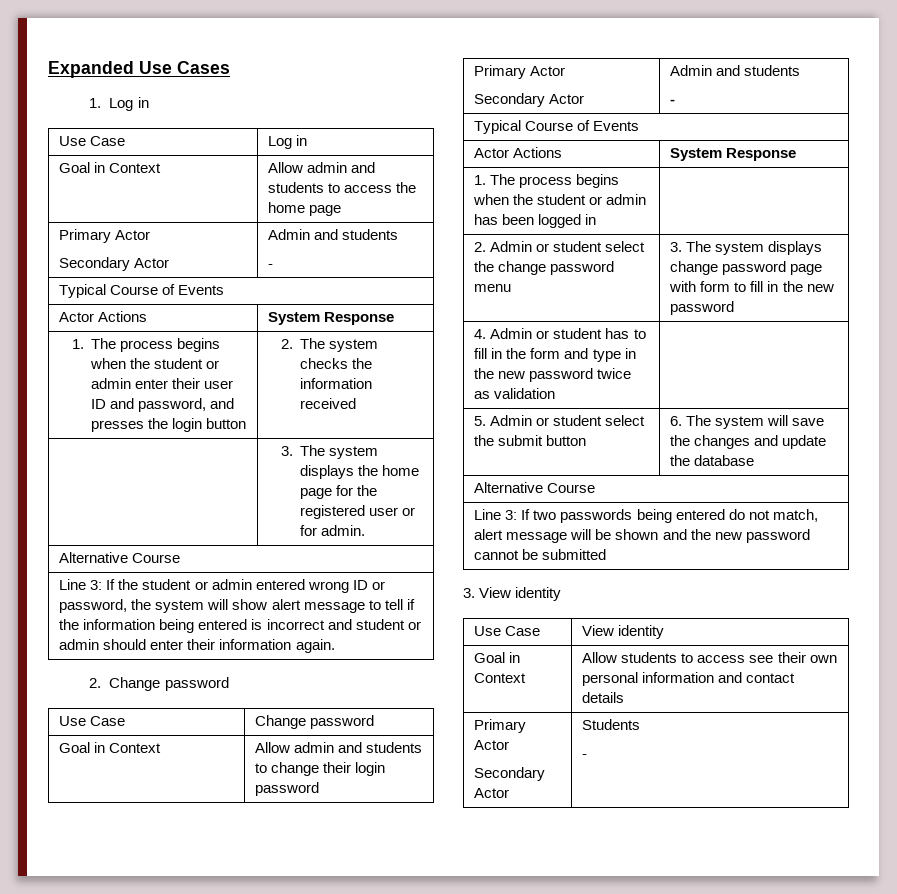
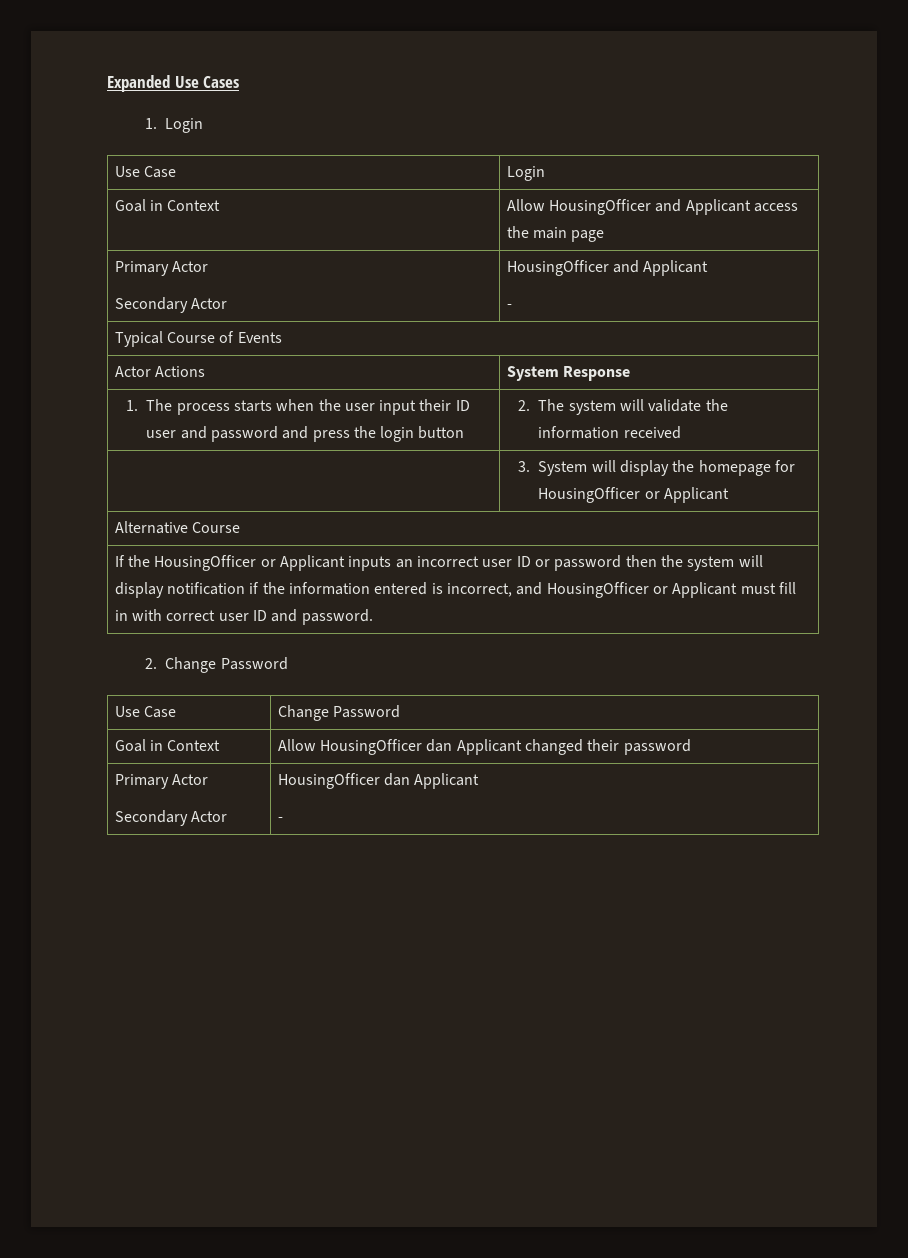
[109,97,149,111] [59,136,126,146] [268,135,308,149] [59,162,162,173] [268,162,376,173] [268,182,341,193] Log in // Use Case | Log in // Goal in Context | Allow admin and students to -> [165,118,204,133] [114,166,177,178] [506,166,545,181] [114,199,221,212] [506,199,751,215] Login // Use Case | Login // Goal in Context | Allow HousingOfficer and Applicant
[268,202,306,213] home -> [533,227,568,239] main
[268,229,399,240] Admin and students -> [506,260,709,276] HousingOfficer and Applicant
[177,338,221,352] [90,358,220,369] [91,378,234,389] [91,398,235,412] [91,420,145,432] begins when the student or admin enter their user ID and password, and presses -> [233,399,470,415] [146,426,350,442] starts when the user input their ID user and password and press
[300,358,349,369] checks -> [619,399,702,412] will validate
[300,445,379,459] [300,465,420,479] [300,485,378,499] [300,505,416,519] [300,525,366,536] [59,552,181,563] [59,579,385,593] [59,599,403,613] The system displays the home page for the registered user or for admin. // Alternative Course // Line 3: If the student or admin entered wrong ID or password, the system will show alert message to tell -> [538,460,795,476] [538,487,729,503] [114,521,241,534] [114,555,763,571] [114,582,246,598] System will display the homepage for HousingOfficer or Applicant // Alternative Course // If the HousingOfficer or Applicant inputs an incorrect user ID or password then the system will display notification
[159,619,195,633] being -> (371, 588) none
[266,619,421,630] [59,639,335,653] incorrect and student or admin should enter their information again. -> [446,582,796,598] [114,609,373,625] incorrect, and HousingOfficer or Applicant must fill in with correct user ID and password.
[164,677,229,691] password -> [220,657,288,670] Password
[310,715,375,729] [59,742,162,753] [255,742,423,753] [255,762,386,776] password // Goal in Context | Allow admin and students to change their login -> [333,705,401,718] [114,739,221,752] [277,739,620,755] Password // Goal in Context | Allow HousingOfficer dan Applicant changed their
[670,65,801,76] [670,99,676,104] [474,120,640,134] [474,147,563,158] [670,148,797,161] [474,174,620,188] [473,194,647,205] [474,214,597,228] [474,241,646,252] [474,261,615,275] [474,284,512,292] [670,241,823,255] [670,261,823,275] [669,281,834,292] [670,301,735,315] [474,328,646,339] [474,348,636,362] [474,368,632,382] [474,388,556,399] [474,415,646,426] [474,435,587,446] [670,415,825,429] [670,435,827,449] [670,455,755,466] [474,482,596,493] [474,509,818,523] [474,529,810,543] [474,549,607,560] [463,587,562,601] [474,626,541,636] [582,625,665,639] [474,652,521,663] [474,673,527,683] [582,652,837,663] [582,672,796,686] [582,692,625,703] [474,719,527,733] [474,740,510,750] [474,767,546,781] [474,788,510,798] [582,719,641,730] Admin and students // - // Typical Course of Events // Actor Actions | System Response // 1. The process begins when the student or admin has been logged in | // 2. Admin or student select the change password menu | 3. The system displays change password page with form to fill in the new password // 4. Admin or student has to fill in the form and type in the new password twice as validation | // 5. Admin or student select the submit button | 6. The system will save the changes and update the database // Alternative Course // Line 3: If two passwords being entered do not match, alert message will be shown and the new password cannot be submitted // 3. View identity // Use Case | View identity // Goal in Context | Allow students to access see their own personal information and contact details // Primary Actor // Secondary Actor | Students -> [277,773,480,789] HousingOfficer dan Applicant

